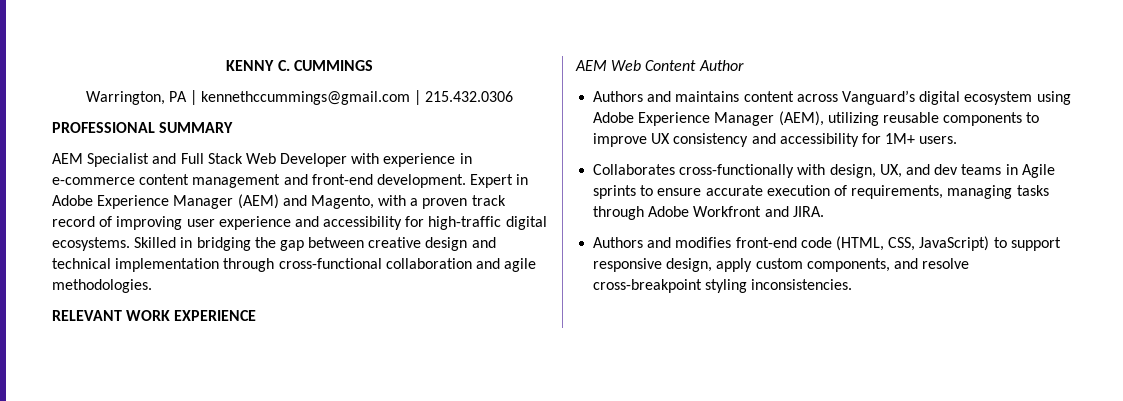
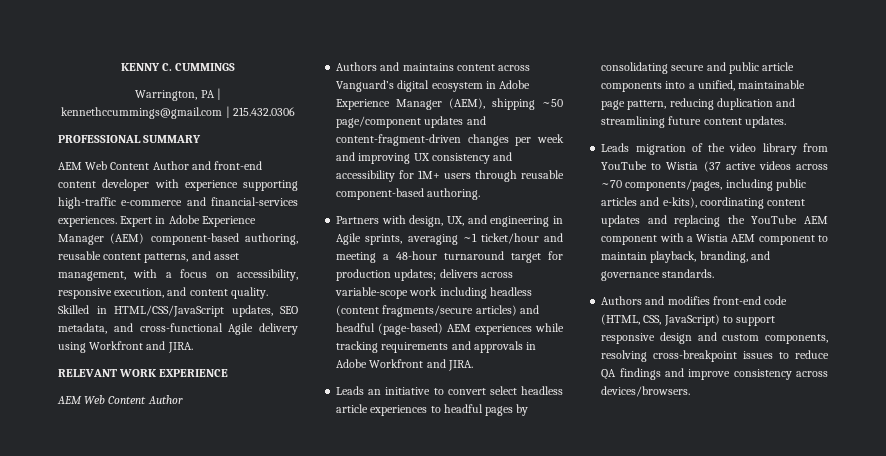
[87,153,472,167] [52,174,466,188] Specialist and Full Stack Web Developer with experience in e-commerce content management and front-end development. -> [85,161,263,170] [58,179,298,191] [58,197,298,209] [58,216,117,227] Web Content Author and front-end content developer with experience supporting high-traffic e-commerce and financial-services experiences.
[282,195,506,209] [52,216,547,230] [52,237,496,251] [52,258,537,272] [52,279,152,293] and Magento, with a proven track record of improving user experience and accessibility for high-traffic digital ecosystems. Skilled in bridging the gap between creative design and technical implementation through cross-functional collaboration and agile methodologies. -> [150,233,298,245] [58,251,239,263] [58,269,298,281] [58,287,268,299] [58,305,298,317] [58,323,298,335] [58,341,193,353] component-based authoring, reusable content patterns, and asset management, with a focus on accessibility, responsive execution, and content quality. Skilled in HTML/CSS/JavaScript updates, SEO metadata, and cross-functional Agile delivery using Workfront and JIRA.
[1036,91,1071,105] using -> [485,81,496,89] in
[827,112,1040,126] [593,133,648,147] utilizing reusable components to improve -> [492,98,563,110] [336,116,486,128] [336,134,564,146] [336,152,411,164] shipping ~50 page/component updates and content-fragment-driven changes per week and improving
[919,136,958,144] [593,164,1055,178] [593,185,1049,199] [593,206,824,220] users. // Collaborates cross-functionally with design, UX, and dev teams in Agile sprints to ensure accurate execution of requirements, managing tasks through Adobe Workfront and JIRA. -> [444,170,564,182] [336,188,481,200] [336,215,563,227] [336,233,563,245] [336,251,563,263] [336,269,513,281] [335,287,532,299] [336,305,539,317] [336,323,564,335] [336,341,537,353] [336,359,473,371] [336,386,563,395] [336,404,529,416] [601,62,795,74] [601,80,806,92] [601,98,796,110] [601,116,786,128] [601,143,828,155] [601,161,828,172] [601,179,806,191] [601,197,806,209] [601,215,828,227] [601,233,828,245] [601,251,770,263] [601,269,715,281] users through reusable component-based authoring. // Partners with design, UX, and engineering in Agile sprints, averaging ~1 ticket/hour and meeting a 48-hour turnaround target for production updates; delivers across variable-scope work including headless (content fragments/secure articles) and headful (page-based) AEM experiences while tracking requirements and approvals in Adobe Workfront and JIRA. // Leads an initiative to convert select headless article experiences to headful pages by consolidating secure and public article components into a unified, maintainable page pattern, reducing duplication and streamlining future content updates. // Leads migration of the video library from YouTube to Wistia (37 active videos across ~70 components/pages, including public articles and e-kits), coordinating content updates and replacing the YouTube AEM component with a Wistia AEM component to maintain playback, branding, and governance standards.
[666,258,970,272] [593,279,853,293] design, apply custom components, and resolve cross-breakpoint styling inconsistencies. -> [659,332,828,344] [601,350,829,362] [601,368,828,380] [601,386,691,397] design and custom components, resolving cross-breakpoint issues to reduce QA findings and improve consistency across devices/browsers.

